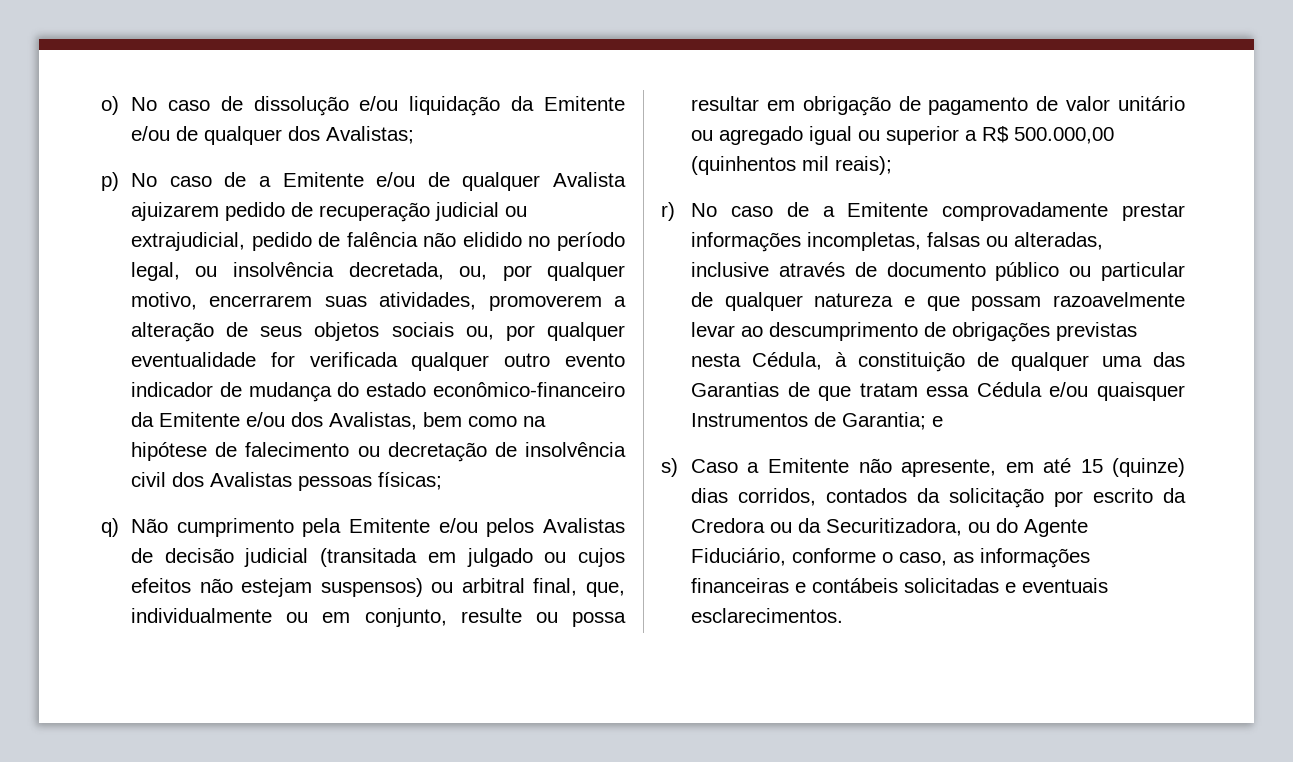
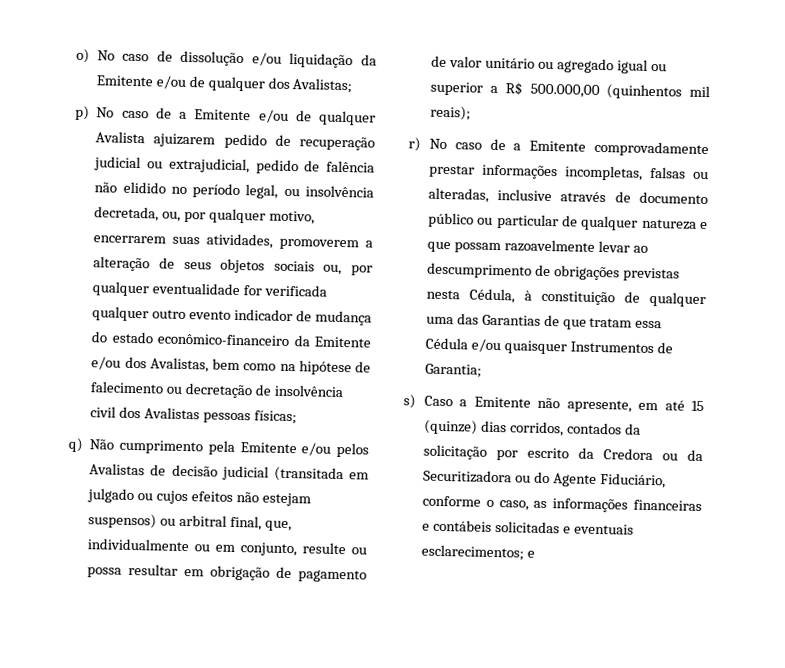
[931,416,943,427] e -> (482, 370) none
[825,518,962,536] Securitizadora, -> [422,469,512,484] Securitizadora
[690,608,843,623] esclarecimentos. -> [420,544,535,561] esclarecimentos; e

